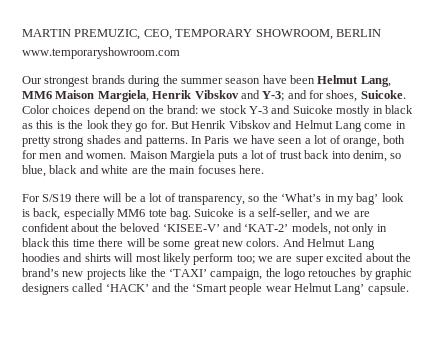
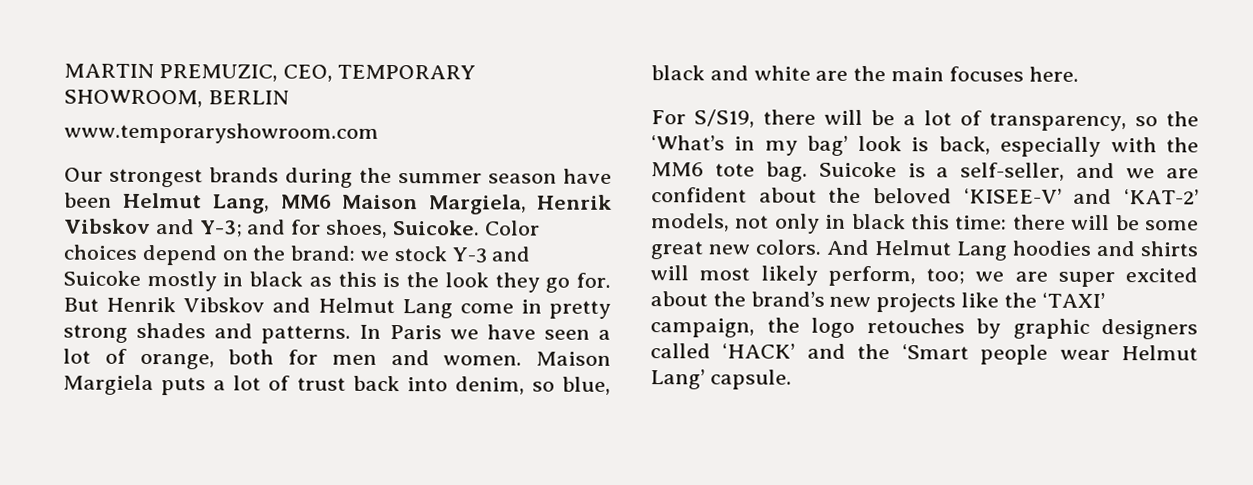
[42,194,72,202] S/S19 -> [693,109,755,128] S/S19,
(115, 214) none -> [1110,137,1199,153] with the
[72,239,95,247] time -> [955,215,1008,230] time:
[193,253,234,265] perform -> [827,265,916,287] perform,

